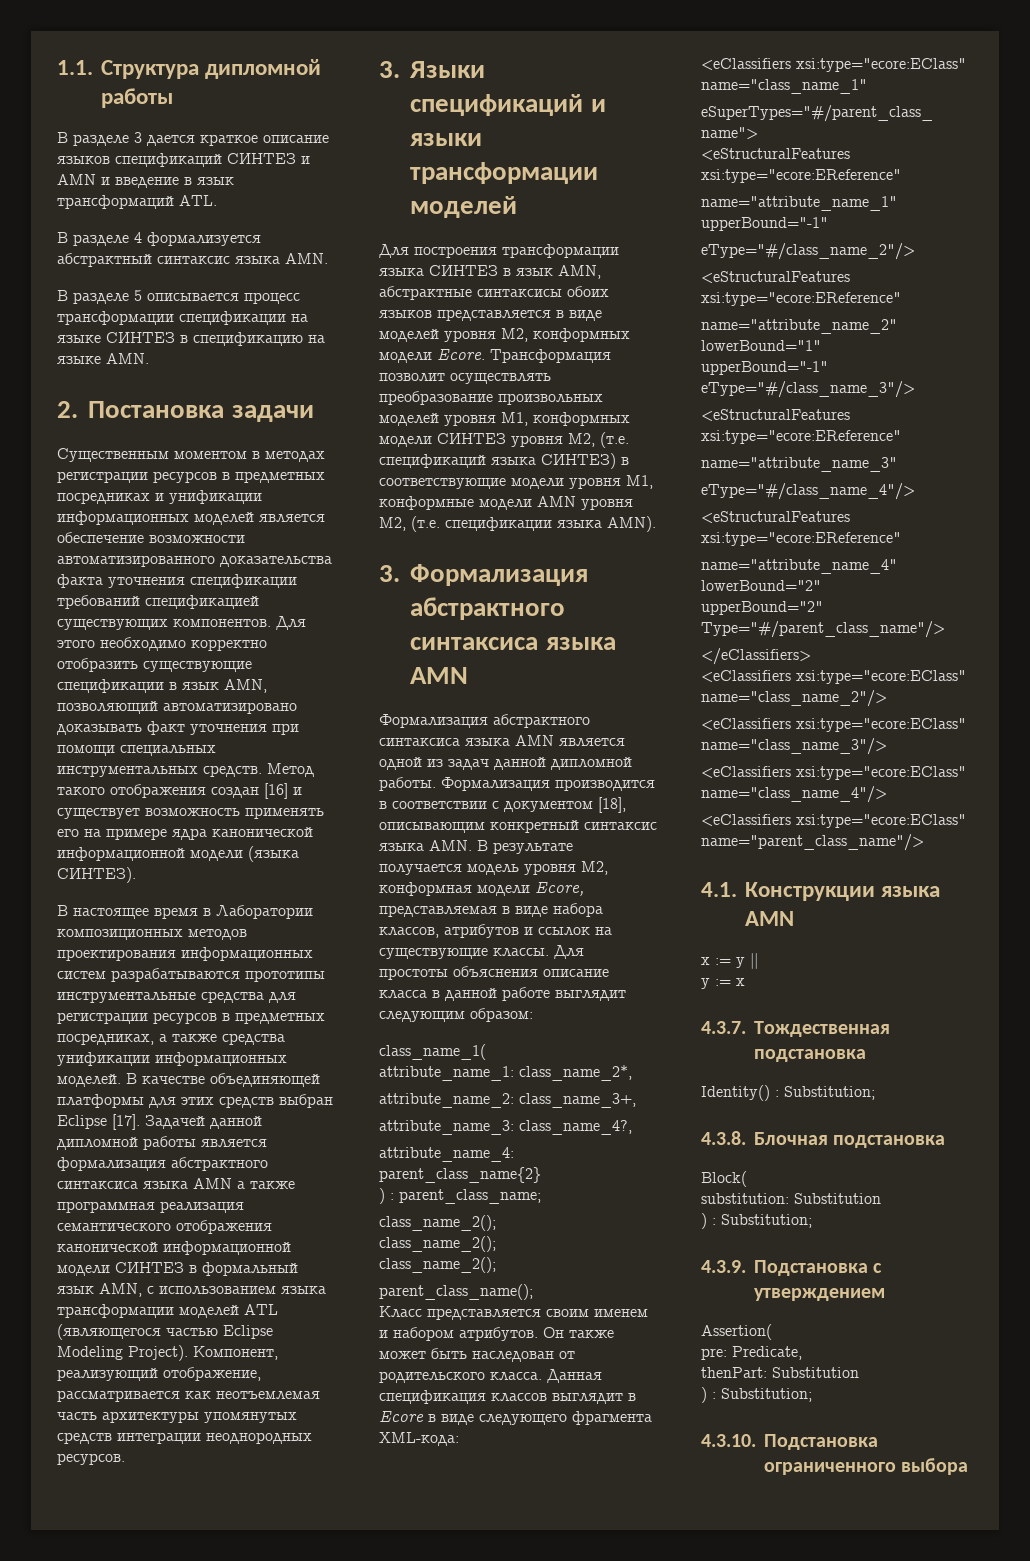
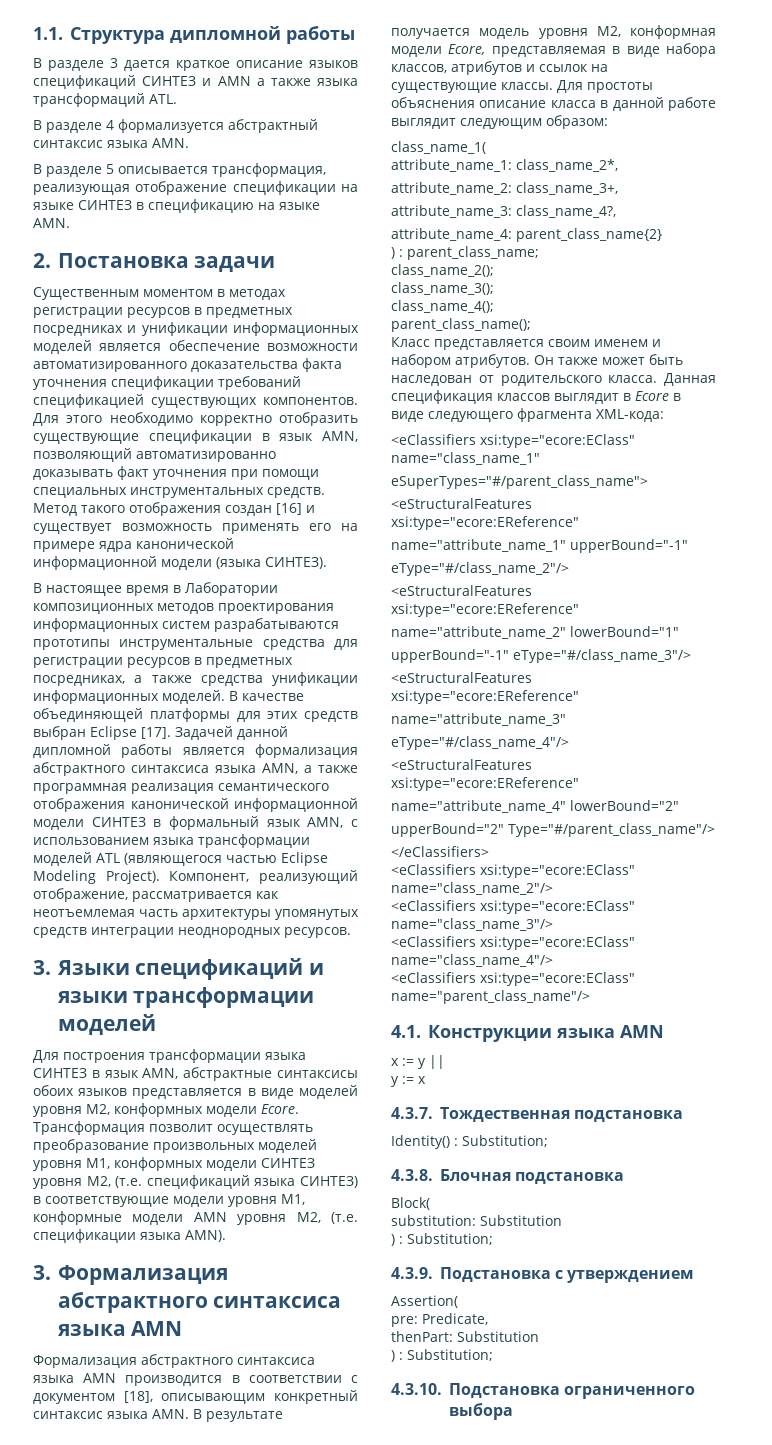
[101,177,234,188] и введение в язык -> [256,78,358,86] а также языка
[244,292,300,304] [57,311,174,325] процесс трансформации -> [212,163,326,177] [33,181,228,195] трансформация, реализующая отображение
[163,702,297,714] автоматизировано -> [136,451,276,462] автоматизированно
[193,1178,232,1189] AMN -> [262,763,298,774] AMN,
[559,738,625,747] [379,757,632,770] [379,777,550,791] является одной из задач данной дипломной работы. Формализация -> (117, 1378) none
[379,1236,496,1252] [379,1257,496,1273] class_name_2(); // class_name_2(); -> [391,282,494,295] [391,300,494,313] class_name_3(); // class_name_4();

